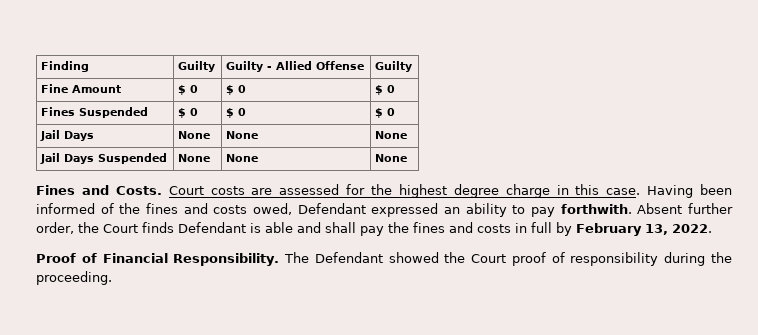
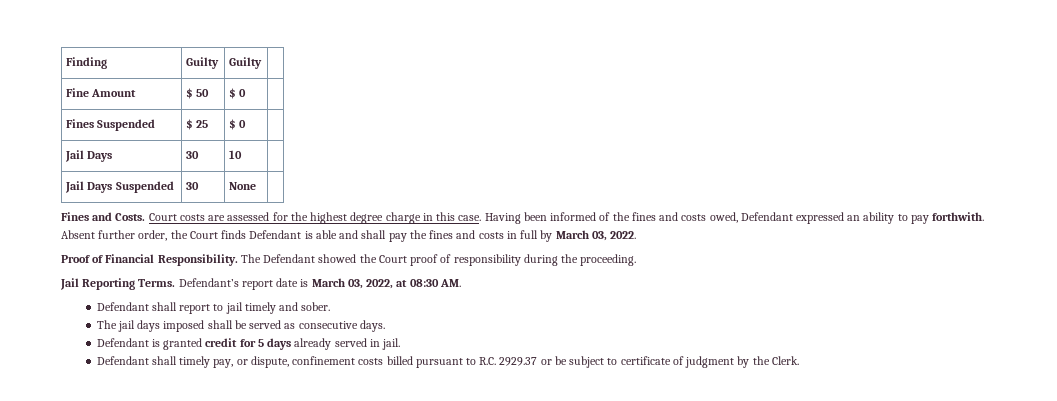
[267,61,365,70] [375,61,413,72] - Allied Offense | Guilty -> (263, 63) |
[190,85,199,93] [226,85,247,95] [375,85,396,95] 0 | $ 0 | $ 0 -> [196,89,210,97] [229,88,247,99] 50 | $ 0 |
[190,108,199,116] [226,108,247,118] [375,108,396,118] 0 | $ 0 | $ 0 -> [196,120,209,128] [229,119,247,130] 25 | $ 0 |
[178,131,211,139] [226,131,259,139] [375,131,408,139] None | None | None -> [186,151,200,159] [229,150,243,159] 30 | 10 |
[178,154,211,162] [226,154,259,162] [375,154,408,162] | None | None | None -> [186,182,200,190] [229,182,257,190] | 30 | None |
[576,223,668,236] February 13, -> [555,230,607,241] March 03,
(112, 278) none -> [60,278,461,290] [96,302,331,314] [96,320,385,332] [96,338,401,350] [96,356,799,368] // Jail Reporting Terms. Defendant’s report date is March 03, 2022, at 08:30 AM. // Defendant shall report to jail timely and sober. // The jail days imposed shall be served as consecutive days. // Defendant is granted credit for 5 days already served in jail. // Defendant shall timely pay, or dispute, confinement costs billed pursuant to R.C. 2929.37 or be subject to certificate of judgment by the Clerk.

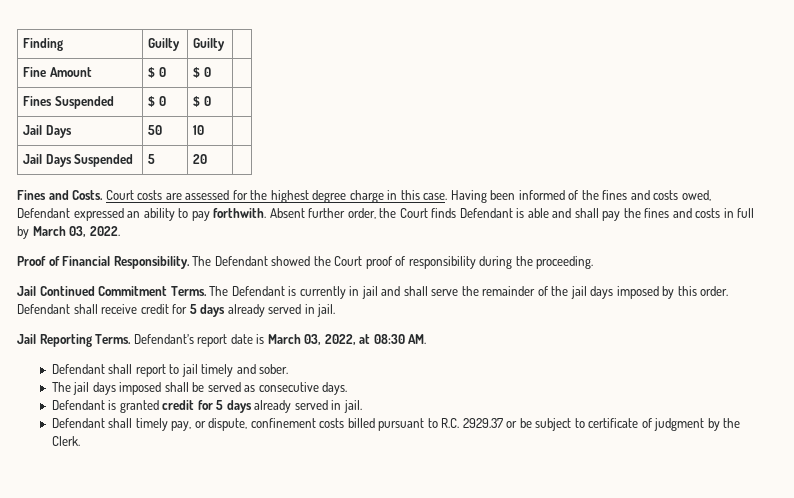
[196,89,210,97] 50 -> [158,67,166,77] 0
[196,120,209,128] 25 -> [158,96,166,106] 0
[186,151,200,159] 30 -> [148,125,163,135] 50
[186,182,200,190] [229,182,257,190] 30 | None -> [148,154,156,164] [193,154,208,164] 5 | 20
(637, 260) none -> [17,286,729,299] [17,304,336,317] // Jail Continued Commitment Terms. The Defendant is currently in jail and shall serve the remainder of the jail days imposed by this order. Defendant shall receive credit for 5 days already served in jail.

